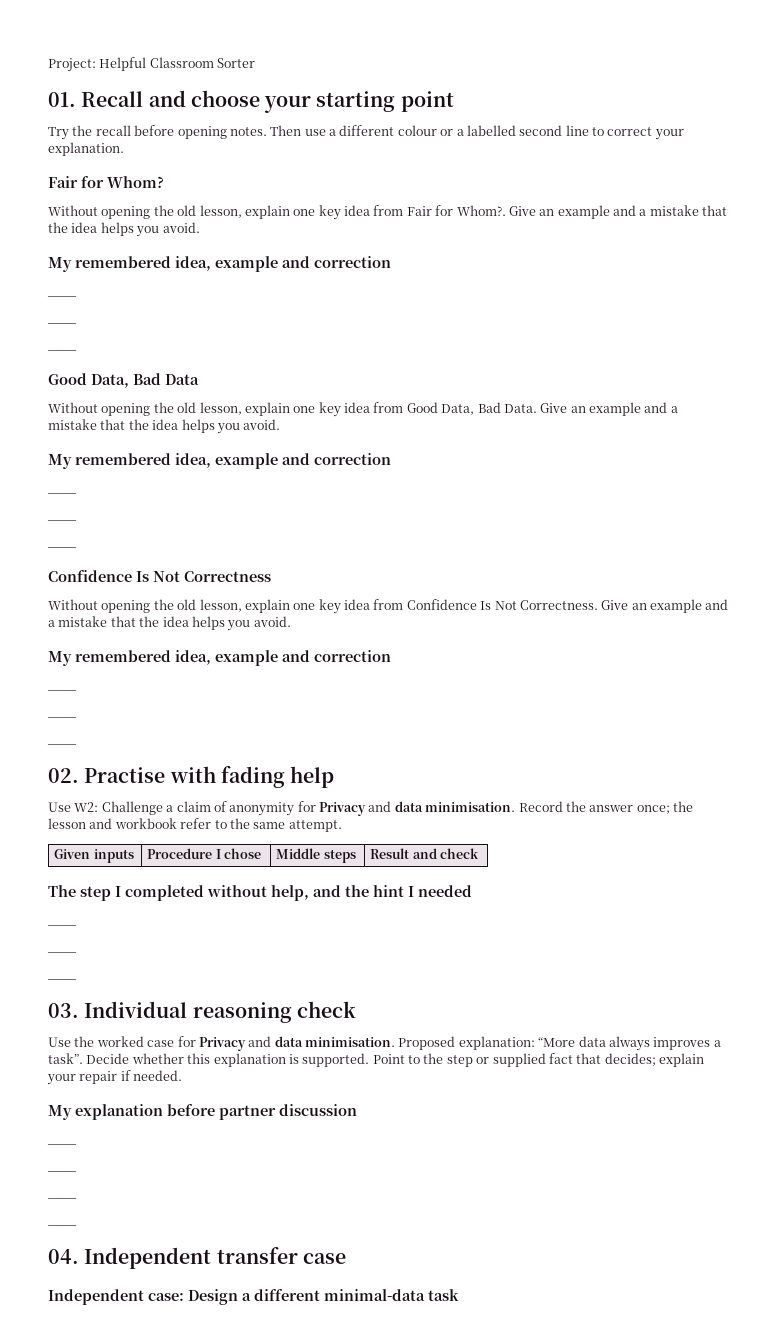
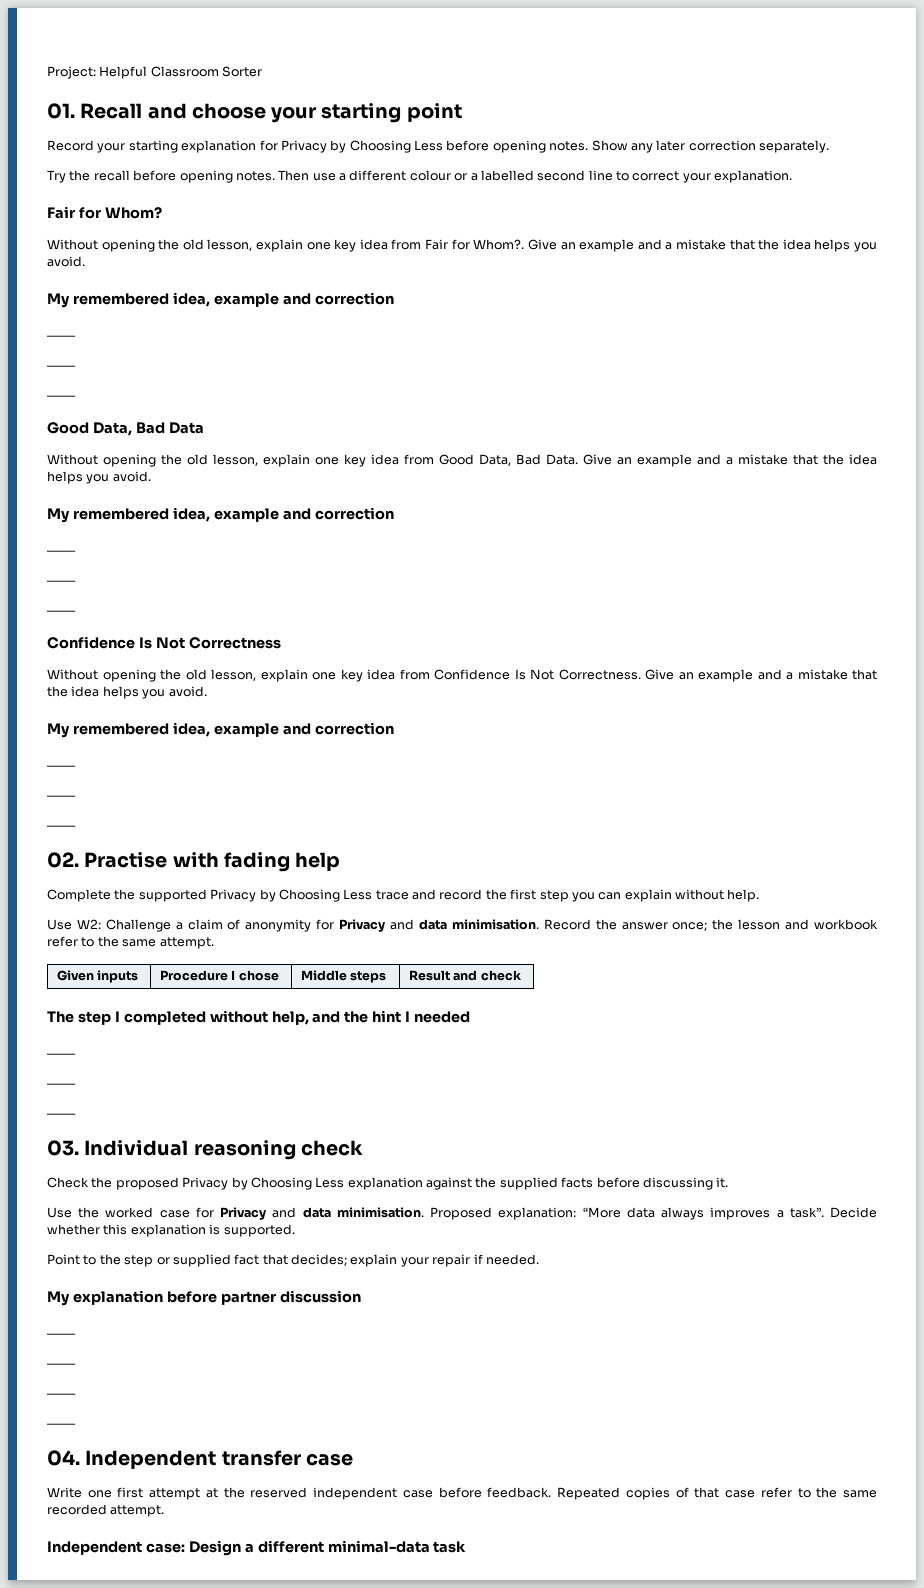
(454, 101) none -> [47,140,829,153] // Record your starting explanation for Privacy by Choosing Less before opening notes. Show any later correction separately.
(335, 777) none -> [47,889,760,902] // Complete the supported Privacy by Choosing Less trace and record the first step you can explain without help.
(356, 1009) none -> [47,1177,729,1190] // Check the proposed Privacy by Choosing Less explanation against the supplied facts before discussing it.
(370, 1060) none -> (295, 1230) //
(346, 1258) none -> [47,1487,877,1500] [47,1504,165,1517] // Write one first attempt at the reserved independent case before feedback. Repeated copies of that case refer to the same recorded attempt.

